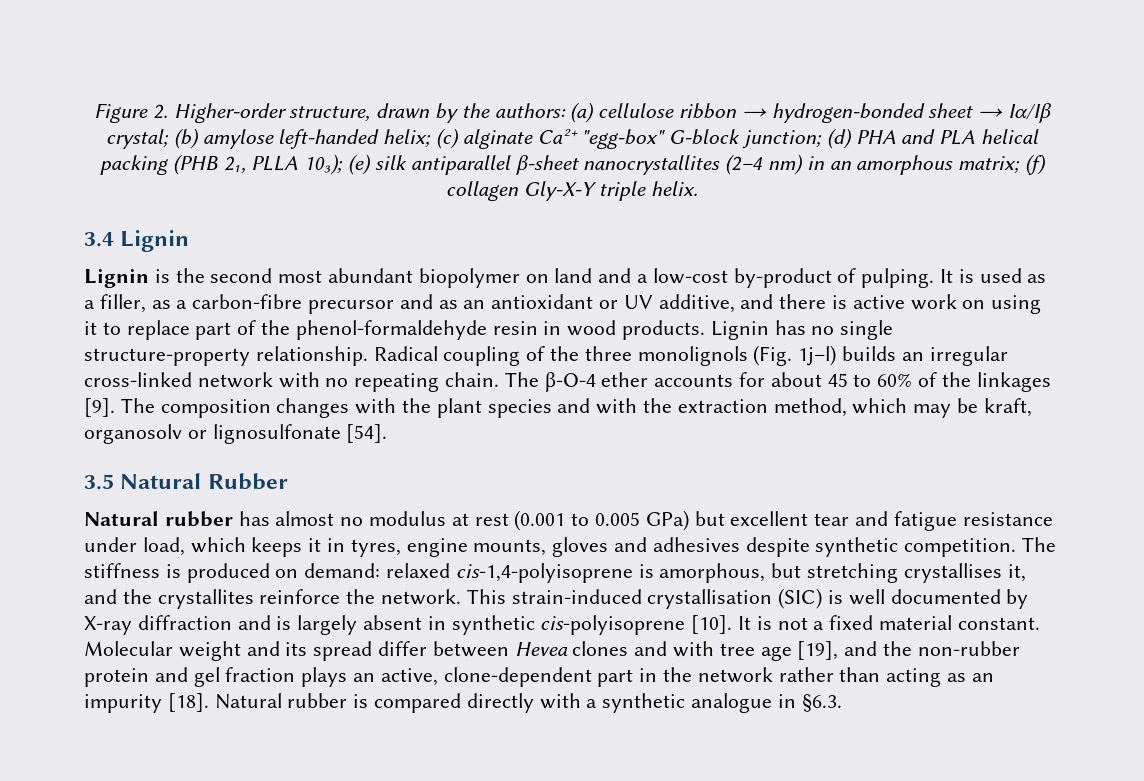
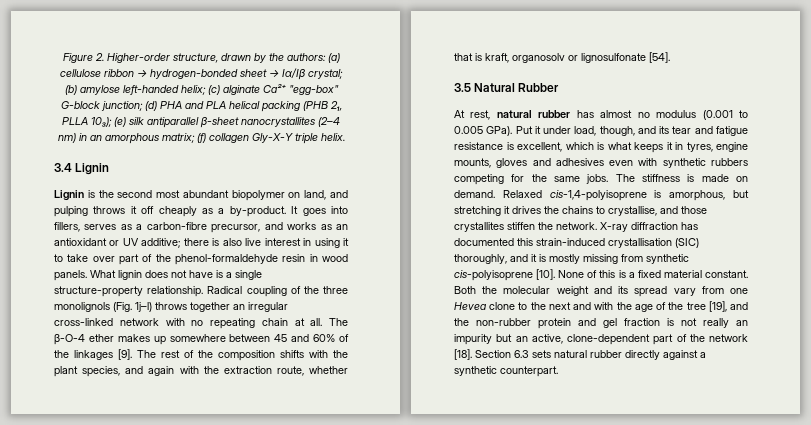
[554,268,1047,288] [84,294,433,314] land and a low-cost by-product of pulping. It is used as a filler, as a carbon-fibre precursor and -> [304,190,348,200] [54,206,348,217] [54,222,317,233] land, and pulping throws it off cheaply as a by-product. It goes into fillers, serves as a carbon-fibre precursor, and works
[658,294,986,313] additive, and there is active work on -> [141,238,312,248] additive; there is also live interest in
[126,320,190,340] replace -> [67,254,115,262] take over
[622,320,835,340] products. Lignin has no -> [54,270,232,281] panels. What lignin does not have is a
[842,346,897,361] builds -> [155,302,230,312] throws together
[445,372,872,392] chain. The β-O-4 ether accounts for about 45 to -> [261,318,348,326] [54,334,310,345] chain at all. The β-O-4 ether makes up somewhere between 45 and
[160,398,979,418] composition changes with the plant species and with the extraction method, which may be -> [161,350,348,361] [54,366,348,377] [454,53,482,61] rest of the composition shifts with the plant species, and again with the extraction route, whether that is
[84,511,159,526] Natural -> [454,110,532,120] At rest, natural
[451,513,509,526] at rest -> (697, 114) none
[645,510,1053,531] [84,537,246,556] GPa) but excellent tear and fatigue resistance under load, which -> [486,126,748,136] [454,142,632,152] GPa). Put it under load, though, and its tear and fatigue resistance is excellent, which is what
[745,537,1057,557] [84,563,451,583] despite synthetic competition. The stiffness is produced on demand: relaxed -> [609,158,748,168] [454,174,748,185] [454,190,542,198] even with synthetic rubbers competing for the same jobs. The stiffness is made on demand. Relaxed
[903,563,1026,583] [84,588,1029,609] [84,615,808,635] crystallises it, and the crystallites reinforce the network. This strain-induced crystallisation (SIC) is well documented by X-ray diffraction and is largely absent in synthetic cis-polyisoprene [10]. It is not -> [504,206,707,216] [454,222,698,232] [454,238,699,248] [454,254,689,264] [454,269,626,281] it drives the chains to crystallise, and those crystallites stiffen the network. X-ray diffraction has documented this strain-induced crystallisation (SIC) thoroughly, and it is mostly missing from synthetic cis-polyisoprene [10]. None of this is
[84,641,173,656] Molecular -> [454,286,551,294] Both the molecular
[378,641,792,661] differ between Hevea clones and with tree age -> [673,286,748,296] [454,302,706,312] vary from one Hevea clone to the next and with the age of the tree
[301,667,348,687] plays -> [667,318,748,328] [454,334,513,345] is not really an impurity but
[639,668,658,682] in -> [676,334,687,342] of
[778,667,994,687] [84,693,842,713] rather than acting as an impurity [18]. Natural rubber is compared directly with a synthetic analogue in §6.3. -> [454,349,706,360] [454,366,558,377] [18]. Section 6.3 sets natural rubber directly against a synthetic counterpart.

